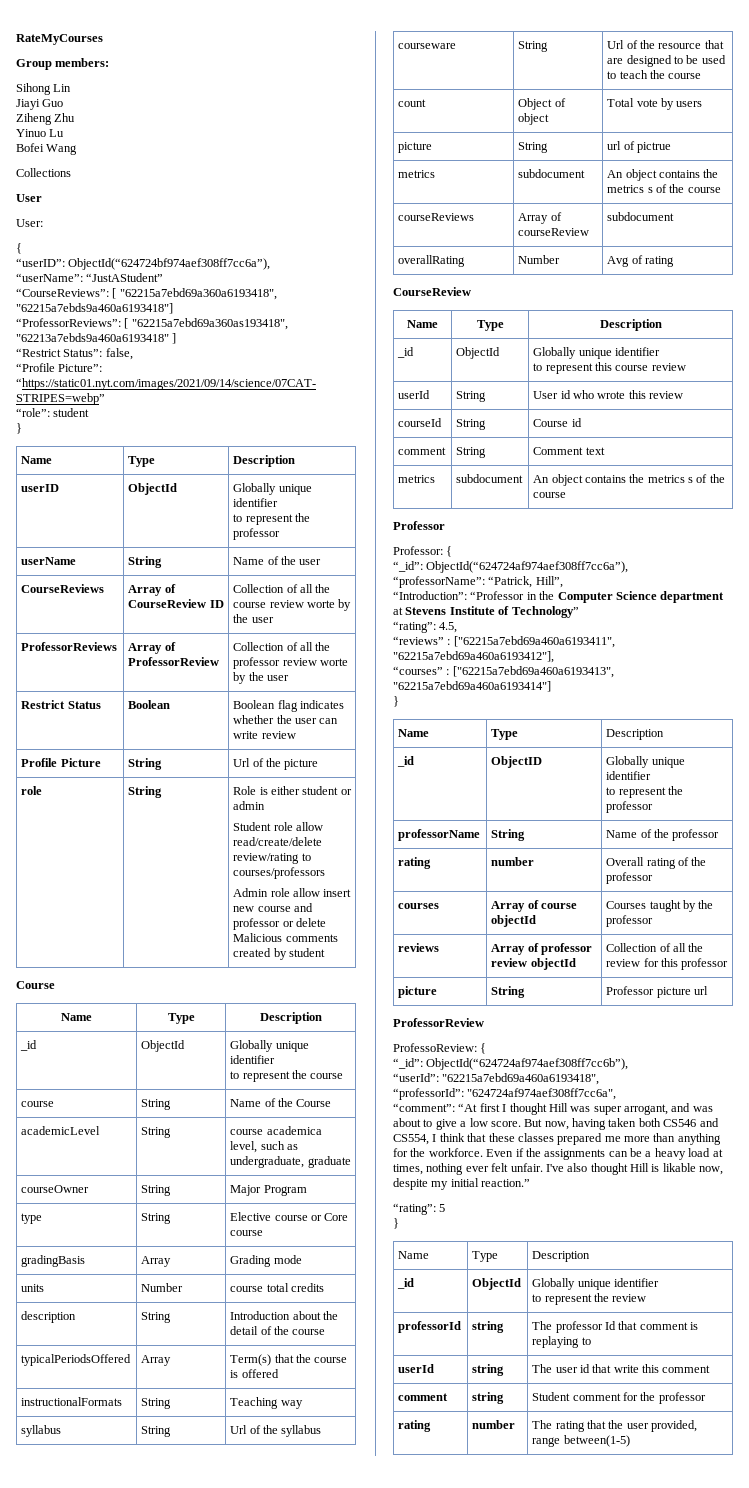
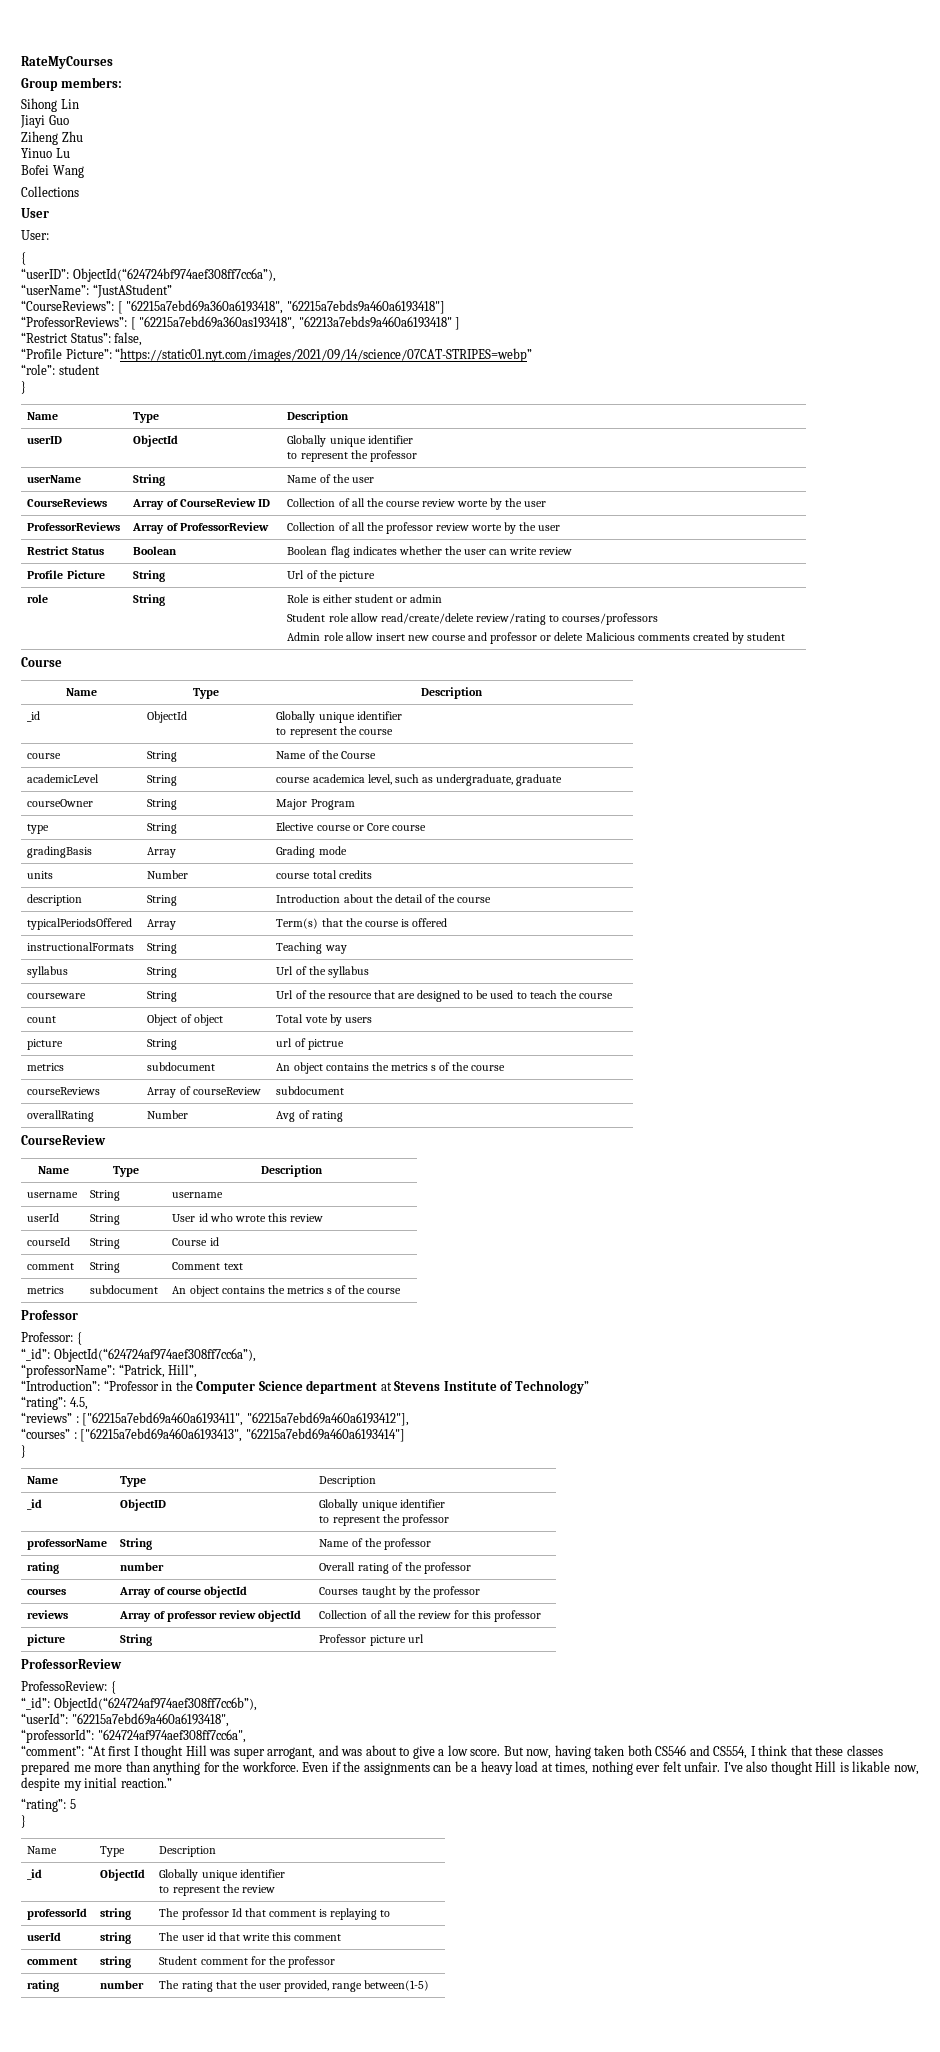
[397,347,415,358] [456,347,501,359] [533,347,660,359] [533,362,686,374] _id | ObjectId | Globally unique identifier // to represent this course review -> [27,1192,79,1198] [90,1190,121,1201] [172,1192,224,1198] username | String | username

